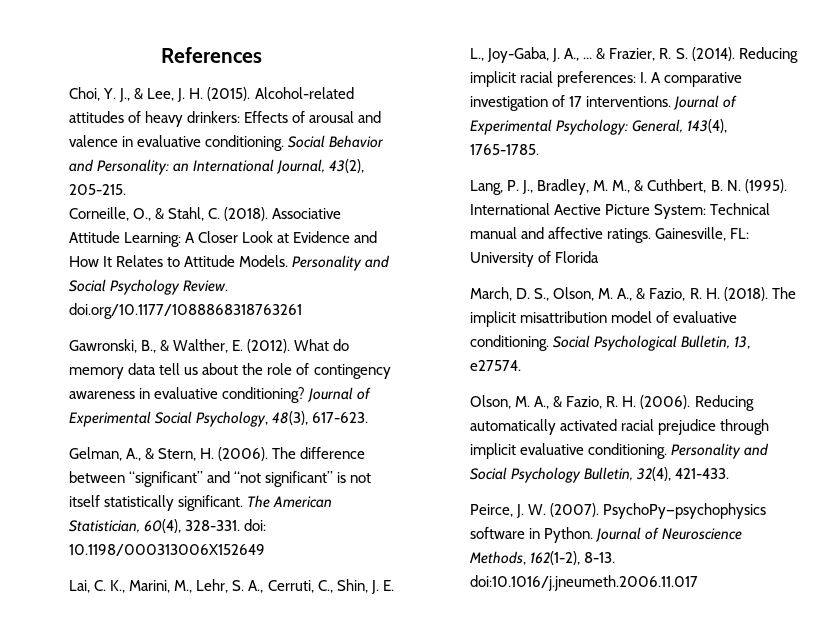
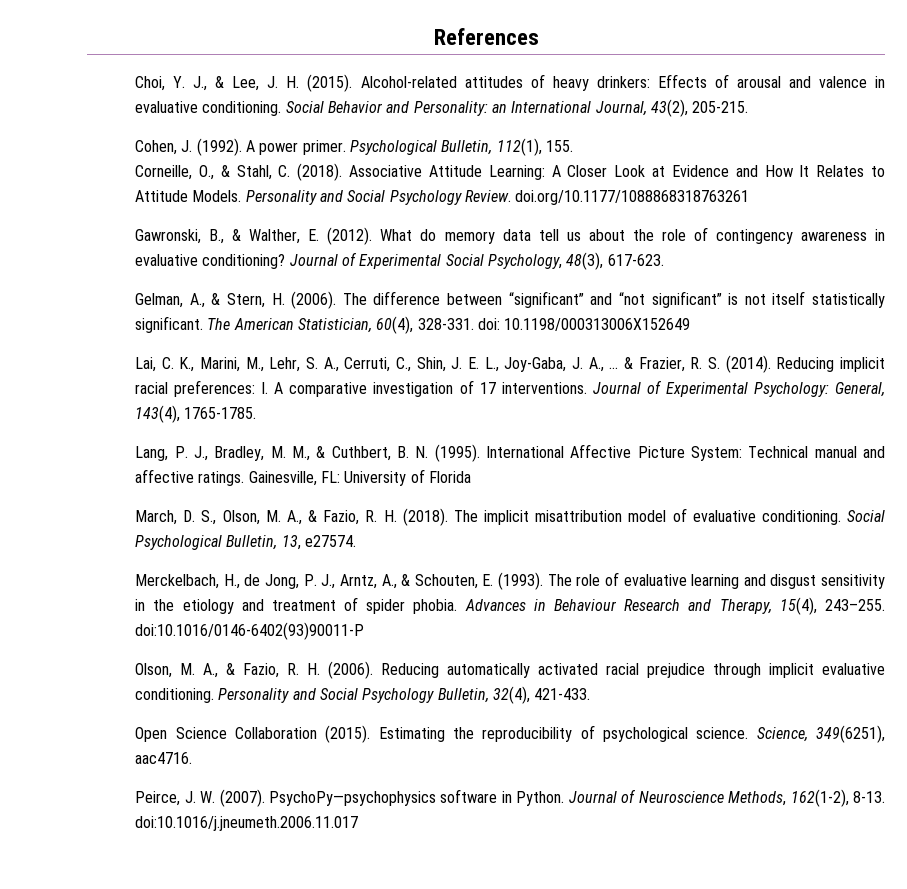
(127, 189) none -> [135,138,574,156] // Cohen, J. (1992). A power primer. Psychological Bulletin, 112(1), 155.
[554,204,602,215] Aective -> [570,444,632,458] Affective
(522, 365) none -> [135,572,885,590] [135,597,885,615] [135,622,365,640] // Merckelbach, H., de Jong, P. J., Arntz, A., & Schouten, E. (1993). The role of evaluative learning and disgust sensitivity in the etiology and treatment of spider phobia. Advances in Behaviour Research and Therapy, 15(4), 243–255. doi:10.1016/0146-6402(93)90011-P
(730, 473) none -> [135,725,886,743] [135,752,193,764] // Open Science Collaboration (2015). Estimating the reproducibility of psychological science. Science, 349(6251), aac4716.

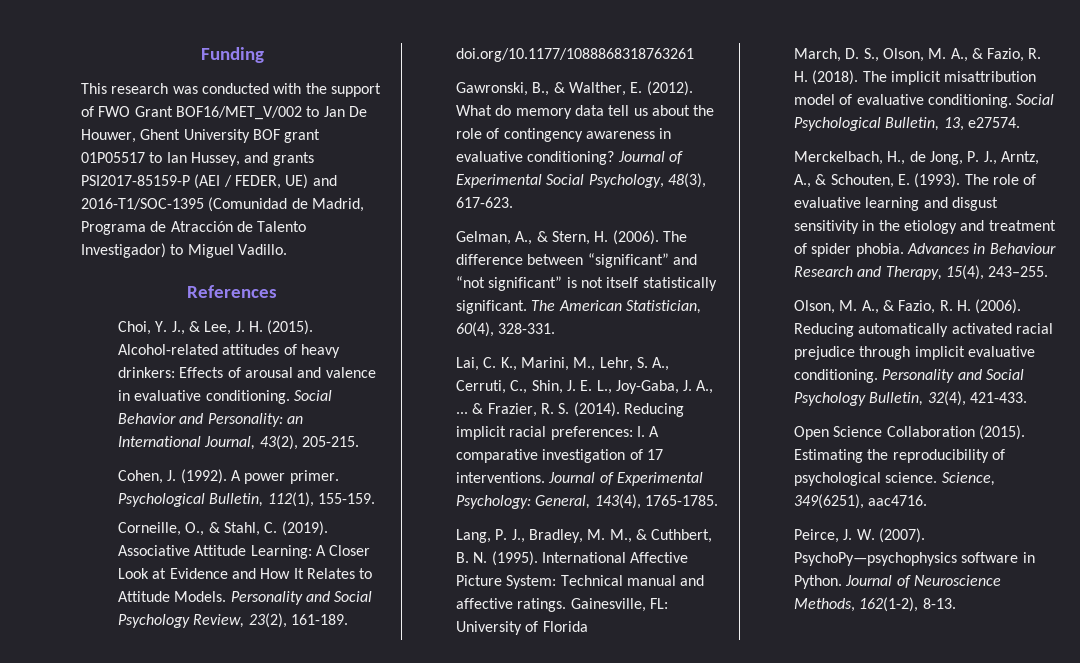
(433, 36) none -> [200,47,264,63] [81,83,381,97] [81,106,367,120] [81,129,321,143] [81,152,314,166] [81,174,337,189] [81,197,364,212] [81,221,307,235] [81,243,287,258] Funding // This research was conducted with the support of FWO Grant BOF16/MET_V/002 to Jan De Houwer, Ghent University BOF grant 01P05517 to Ian Hussey, and grants PSI2017-85159-P (AEI / FEDER, UE) and 2016-T1/SOC-1395 (Comunidad de Madrid, Programa de Atracción de Talento Investigador) to Miguel Vadillo. //
[546,140,574,152] 155. -> [317,493,375,504] 155-159.
[297,163,343,181] (2018). -> [281,521,328,536] (2019).
[465,190,512,202] Review. -> [193,613,348,628] Review, 23(2), 161-189.
[478,318,691,331] doi: 10.1198/000313006X152649 -> (556, 328) none
[135,622,365,640] doi:10.1016/0146-6402(93)90011-P -> (1049, 271) none
[135,816,359,831] doi:10.1016/j.jneumeth.2006.11.017 -> (956, 603) none

